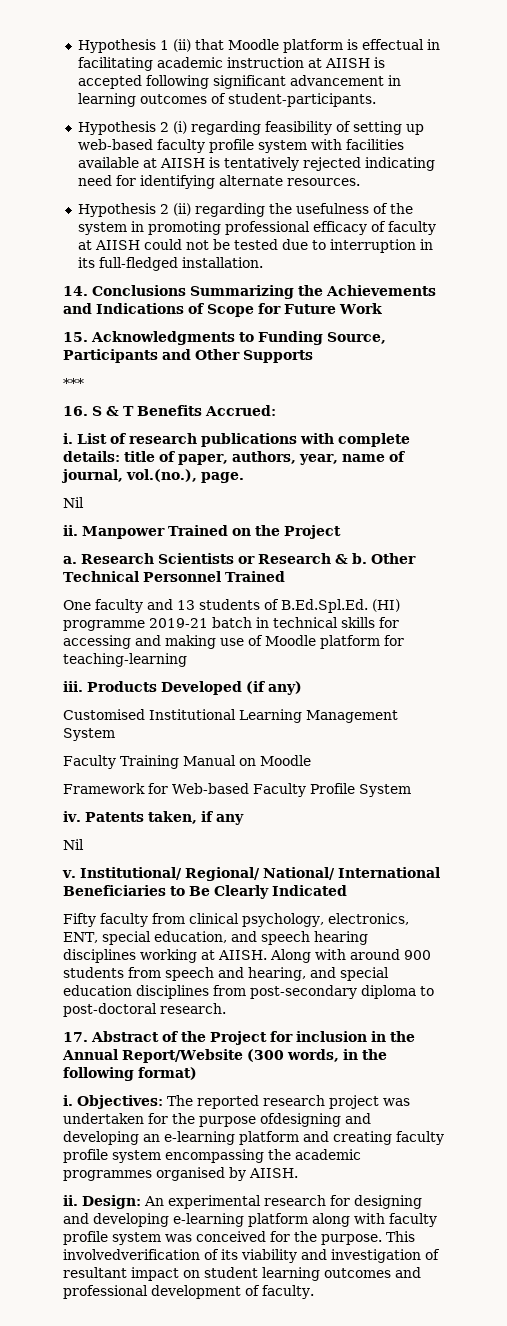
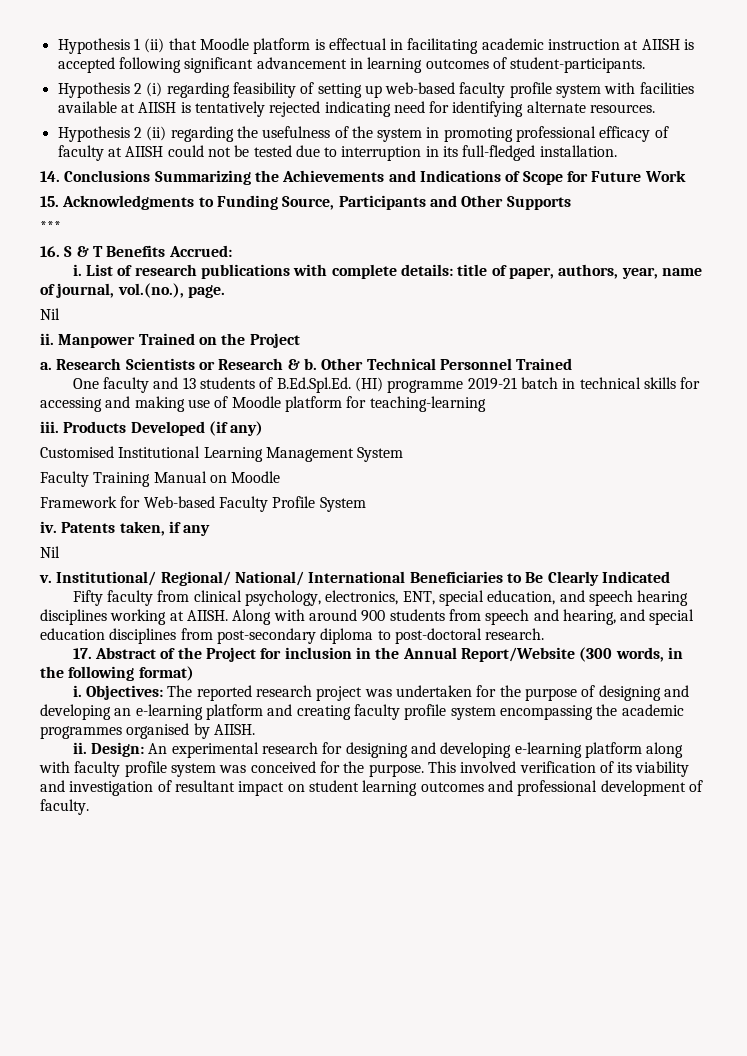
[260,1113,341,1127] ofdesigning -> [581,685,661,701] of designing
[63,1249,200,1260] involvedverification -> [460,761,596,773] involved verification

